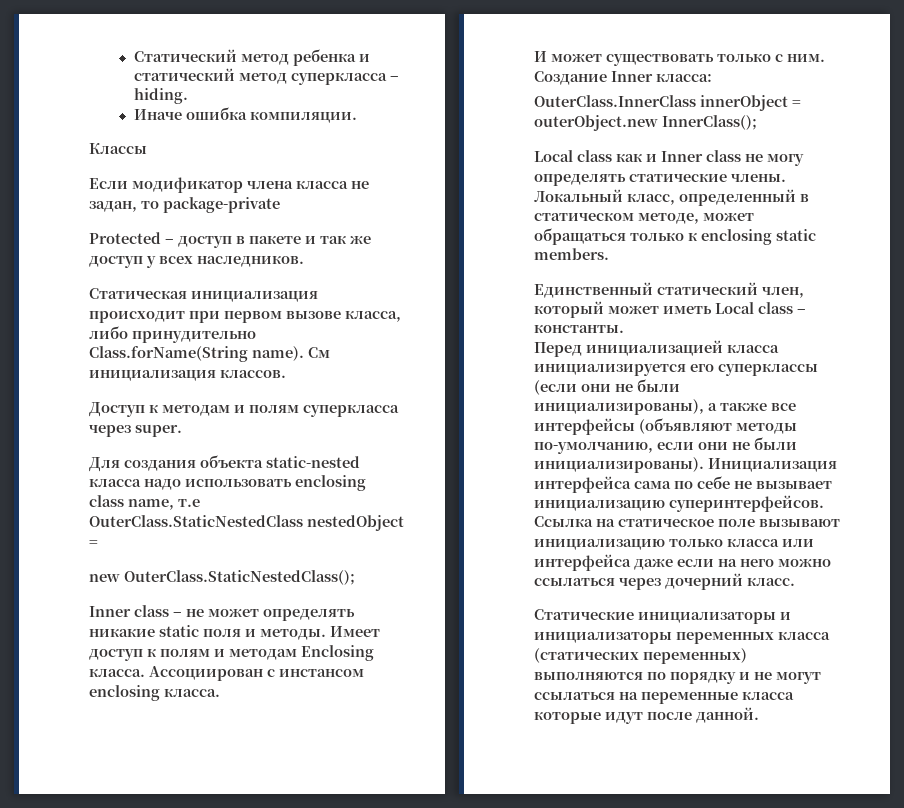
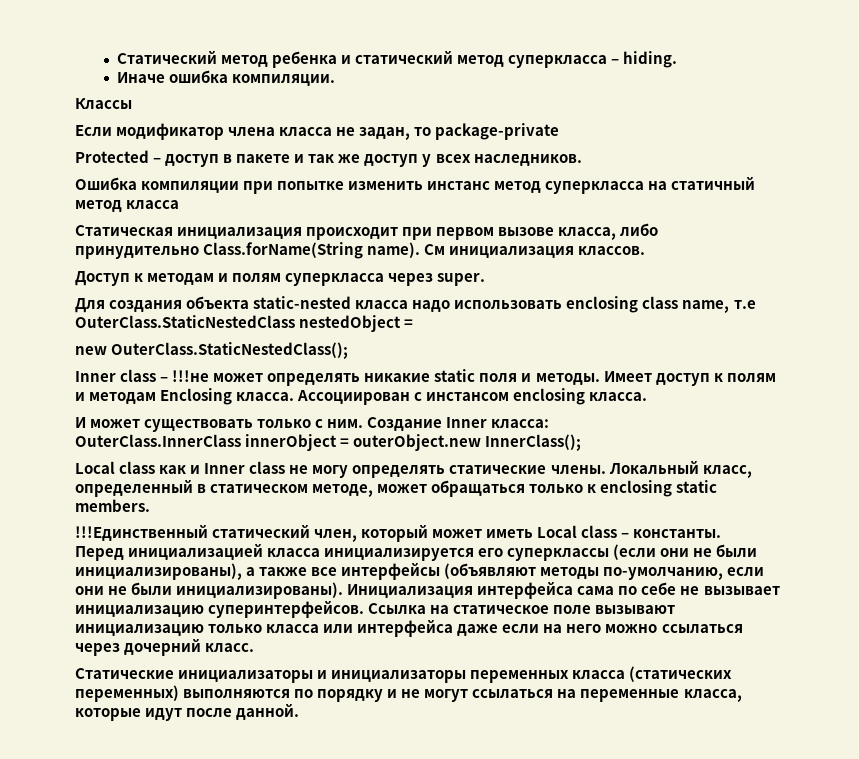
(304, 261) none -> [75,177,756,194] [75,200,180,212] // Ошибка компиляции при попытке изменить инстанс метод суперкласса на статичный метод класса
[186,609,204,617] не -> [172,370,210,382] !!!не
[534,282,653,298] Единственный -> [75,525,208,541] !!!Единственный
[742,692,794,700] класса -> [683,689,742,702] класса,

